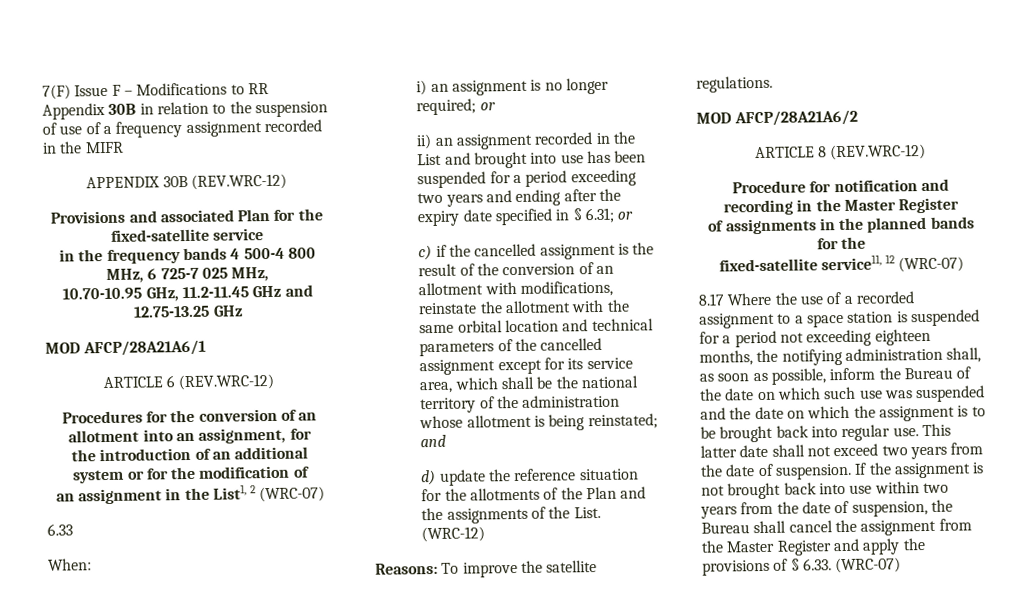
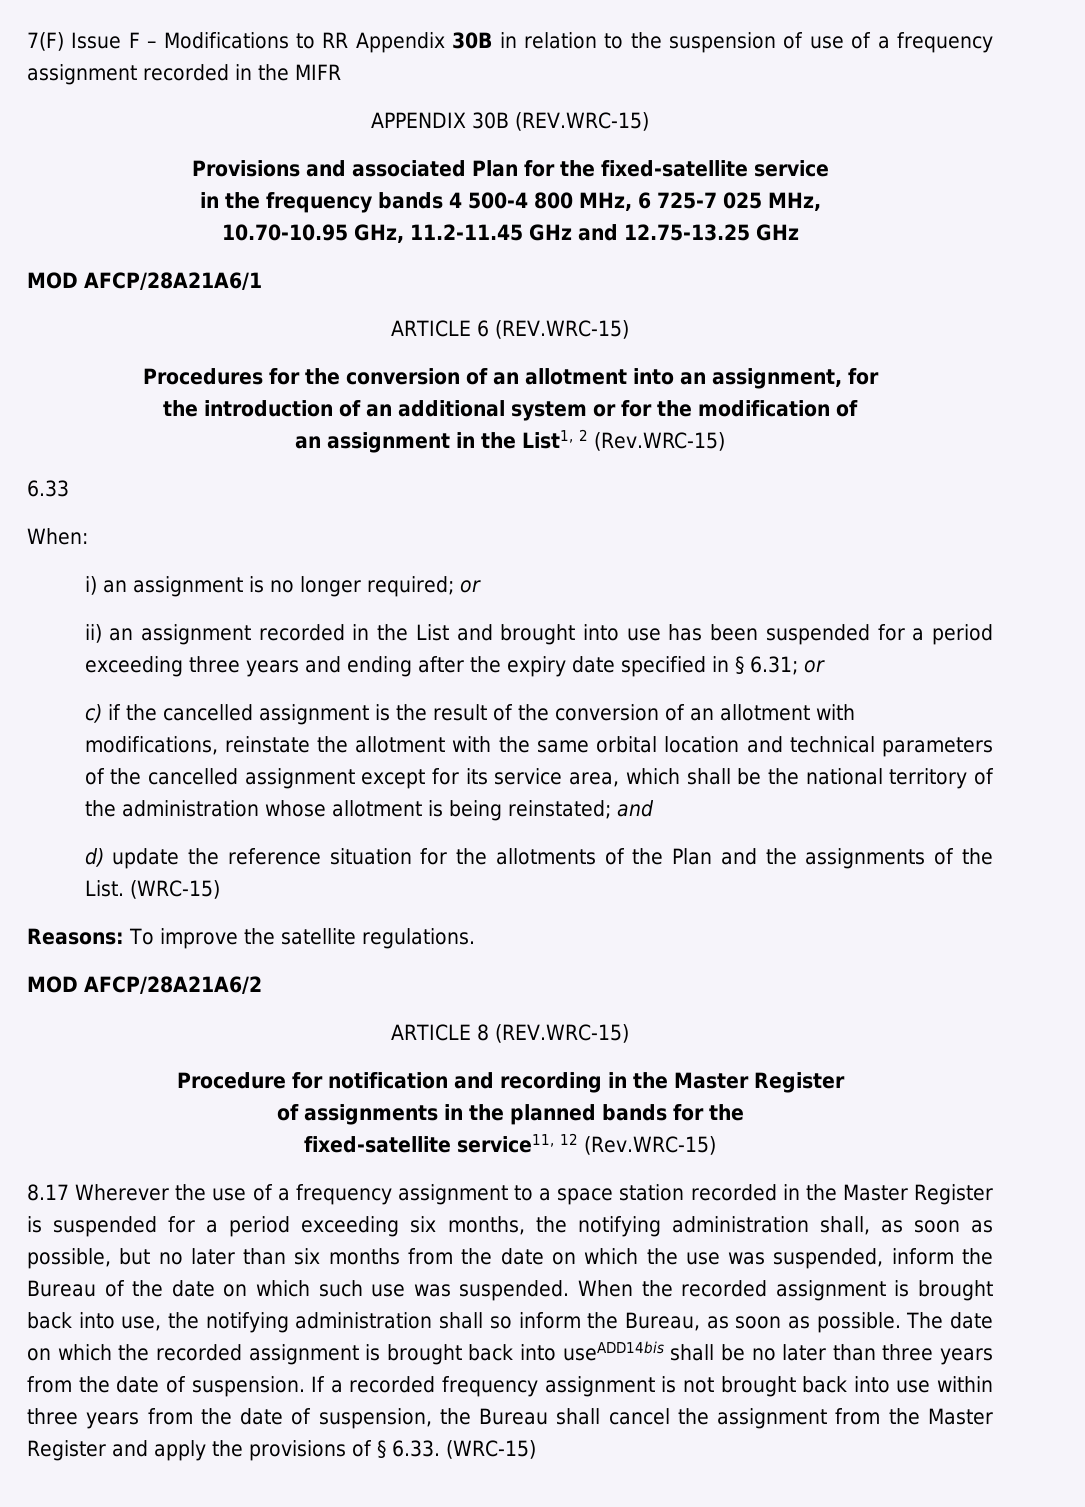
[190,173,287,190] (REV.WRC-12) -> [515,112,650,131] (REV.WRC-15)
[178,373,275,391] (REV.WRC-12) -> [495,320,630,339] (REV.WRC-15)
[259,486,326,503] (WRC-07) -> [593,432,726,451] (Rev.WRC-15)
[417,192,444,204] two -> [188,656,240,673] three
[421,526,486,543] (WRC-12) -> [129,880,220,899] (WRC-15)
[830,143,927,161] (REV.WRC-12) -> [495,1024,630,1043] (REV.WRC-15)
[898,256,965,273] (WRC-07) -> [584,1136,717,1155] (Rev.WRC-15)
[727,292,772,306] Where -> [75,1184,170,1201] Wherever
[855,291,914,304] recorded -> [295,1184,392,1205] frequency
(894, 317) none -> [690,1184,994,1205] recorded in the Master Register
[779,328,931,347] not exceeding eighteen -> [301,1216,437,1237] exceeding six
(826, 376) none -> [119,1248,884,1269] but no later than six months from the date on which the use was suspended,
[916,385,986,403] [700,405,986,422] [700,423,951,443] [700,443,908,458] suspended and the date on which the assignment is to be brought back into regular use. This latter date shall not exceed two -> [459,1280,994,1301] [27,1312,993,1333] [27,1341,934,1365] suspended. When the recorded assignment is brought back into use, the notifying administration shall so inform the Bureau, as soon as possible. The date on which the recorded assignment is brought back into useADD14bis shall be no later than three
[868,462,892,475] the -> [330,1376,538,1397] a recorded frequency
[922,482,949,494] two -> [27,1408,78,1425] three
[835,557,902,574] (WRC-07) -> [445,1440,536,1459] (WRC-15)

